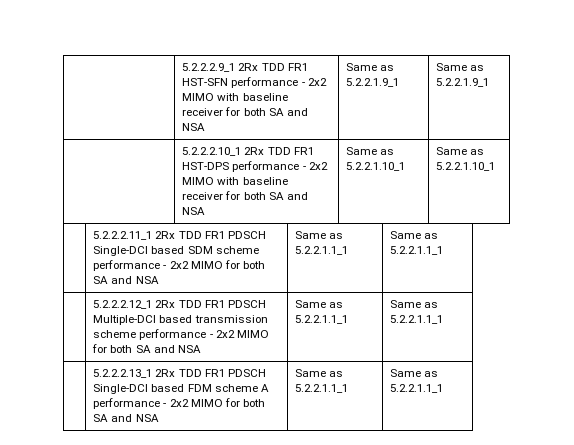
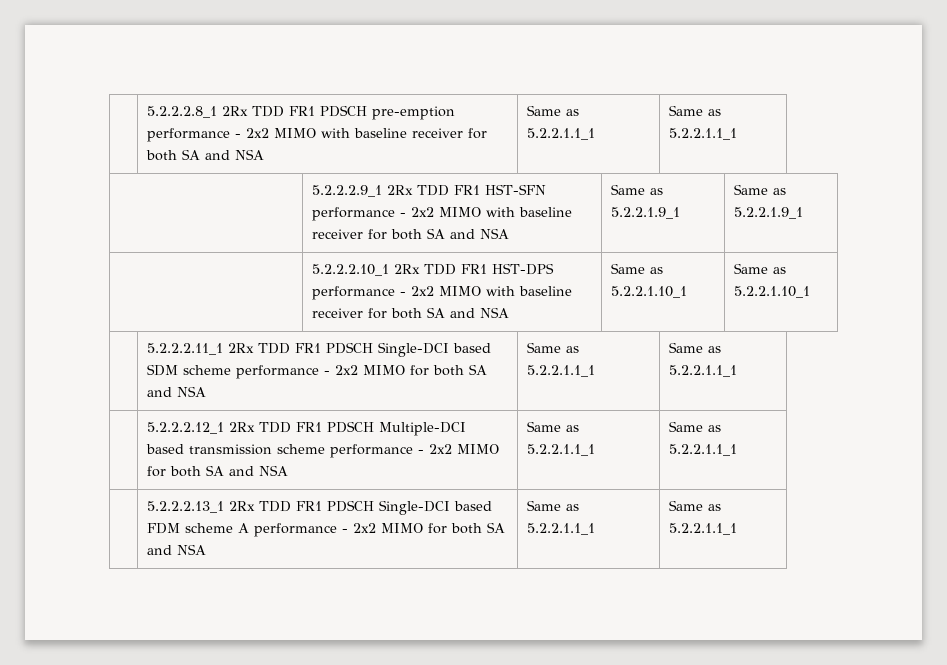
(182, 67) none -> [147,105,456,120] [147,128,488,142] [146,149,265,161] [527,105,580,116] [527,128,596,140] [669,105,722,116] [669,128,738,140] | 5.2.2.2.8_1 2Rx TDD FR1 PDSCH pre-emption performance - 2x2 MIMO with baseline receiver for both SA and NSA | Same as 5.2.2.1.1_1 | Same as 5.2.2.1.1_1 //

